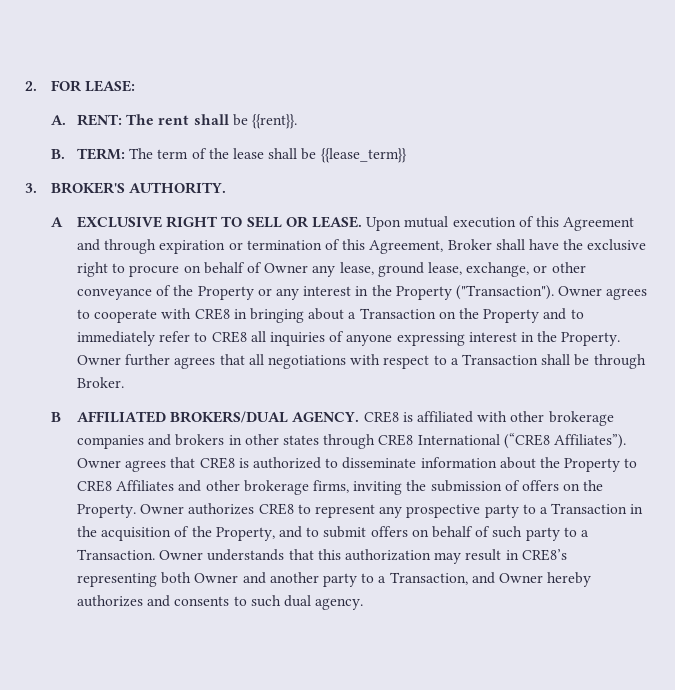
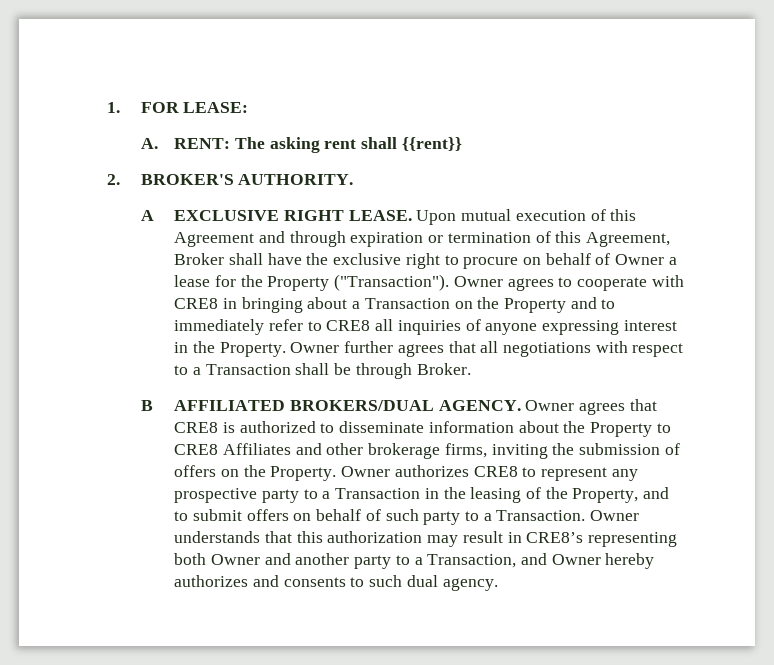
[25,81,37,91] 2. -> [107,102,120,113] 1.
(155, 119) none -> [269,137,320,153] asking
[232,114,298,129] [51,148,407,163] [25,183,37,193] be {{rent}}. // B. TERM: The term of the lease shall be {{lease_term}} // 3. -> [401,137,462,151] [107,174,120,185] {{rent}} // 2.
[221,216,308,228] TO SELL OR -> (344, 215) none
[312,262,586,277] [77,285,369,300] any lease, ground lease, exchange, or other conveyance of the Property or any interest in -> [668,257,677,265] [174,275,236,287] a lease for
[363,411,614,426] [77,433,626,449] CRE8 is affiliated with other brokerage companies and brokers in other states through CRE8 International (“CRE8 Affiliates”). -> (521, 405) none
[101,527,172,541] acquisition -> [470,487,522,503] leasing

